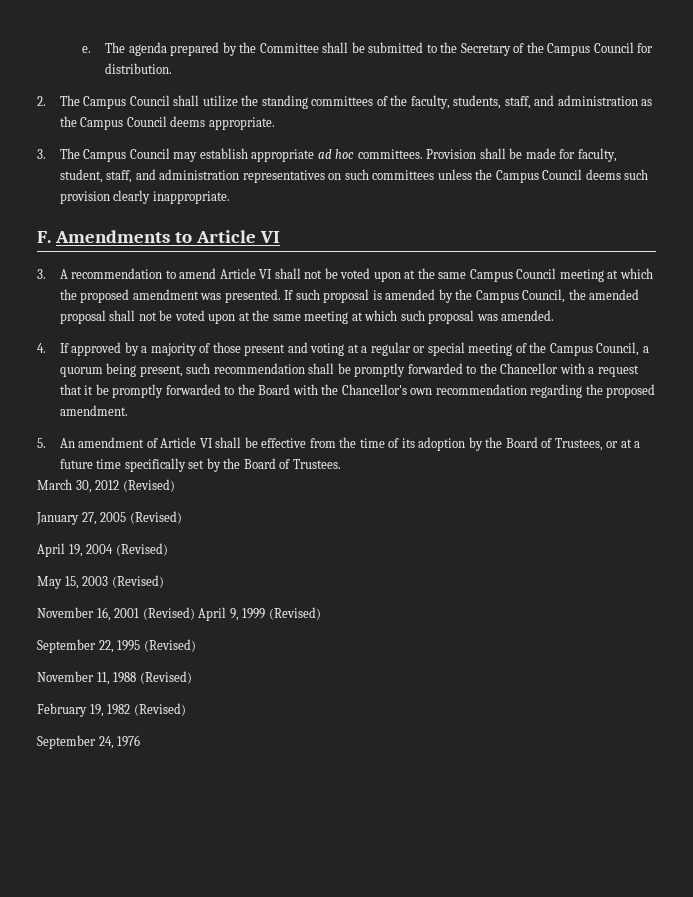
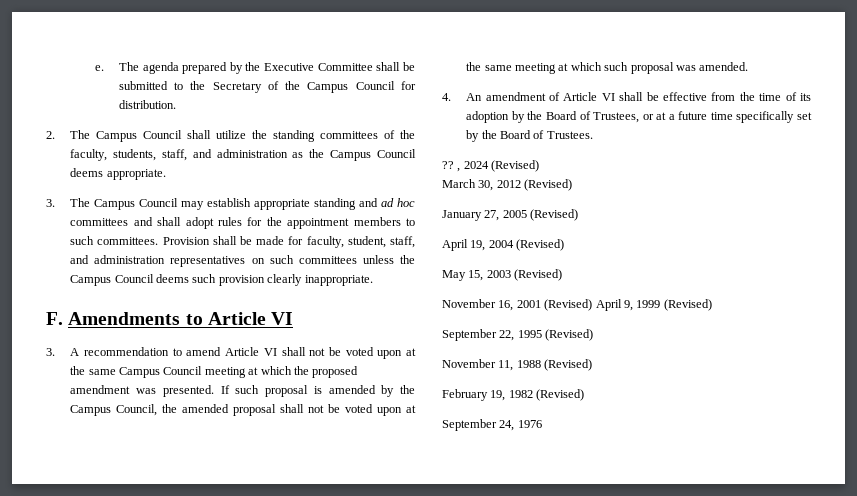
(257, 47) none -> [264,63,315,71] Executive
[317,149,355,159] ad hoc -> [314,198,416,210] [70,217,415,229] [70,236,95,245] standing and ad hoc committees and shall adopt rules for the appointment members to such
[59,342,649,356] [59,363,639,377] [59,384,656,398] [59,405,128,416] [37,438,46,448] If approved by a majority of those present and voting at a regular or special meeting of the Campus Council, a quorum being present, such recommendation shall be promptly forwarded to the Chancellor with a request that it be promptly forwarded to the Board with the Chancellor's own recommendation regarding the proposed amendment. // 5. -> (451, 97) none
(341, 464) none -> [442,160,540,172] // ?? , 2024 (Revised)

